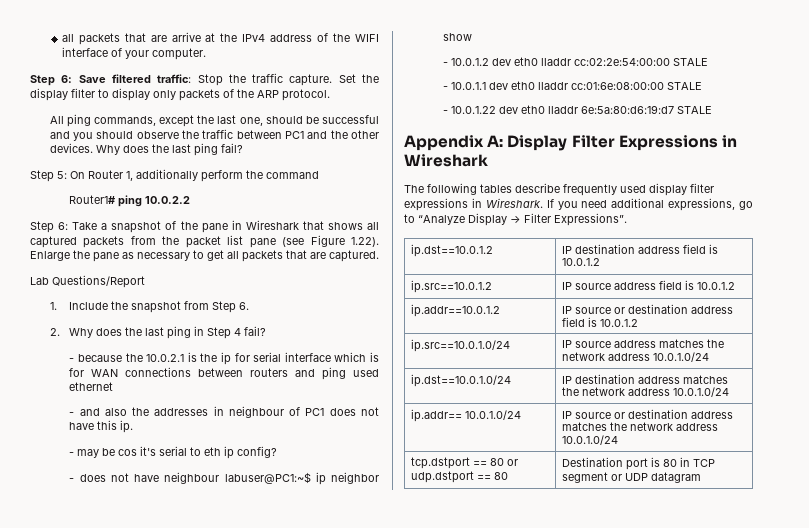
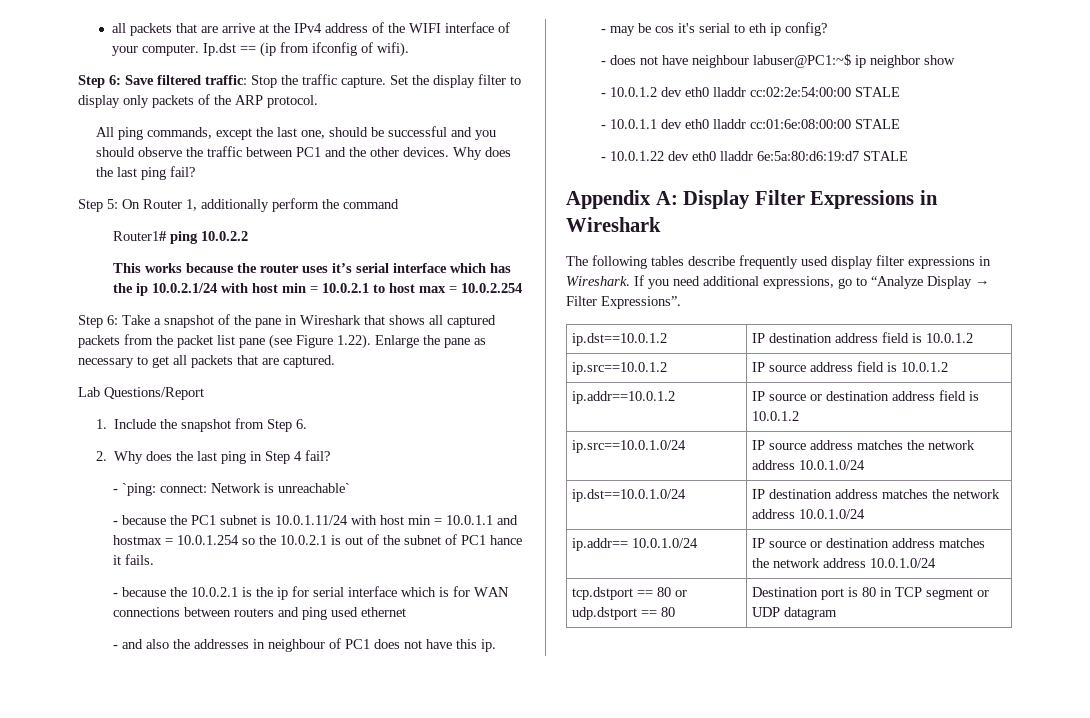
(206, 54) none -> [202,42,409,57] Ip.dst == (ip from ifconfig of wifi).
(191, 200) none -> [113,263,512,273] [113,283,523,296] // This works because the router uses it’s serial interface which has the ip 10.0.2.1/24 with host min = 10.0.2.1 to host max = 10.0.2.254
(267, 331) none -> [113,483,351,496] [113,515,519,525] [113,534,523,545] [113,554,155,565] // - `ping: connect: Network is unreachable` // - because the PC1 subnet is 10.0.1.11/24 with host min = 10.0.1.1 and hostmax = 10.0.1.254 so the 10.0.2.1 is out of the subnet of PC1 hance it fails.

